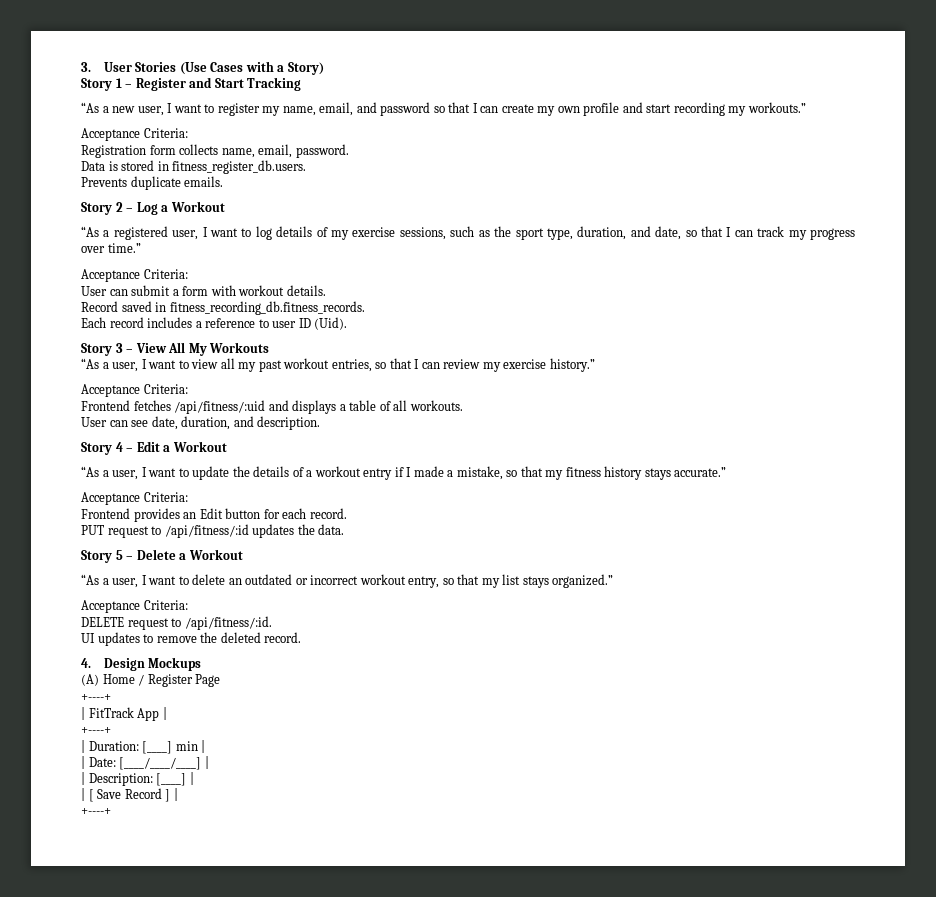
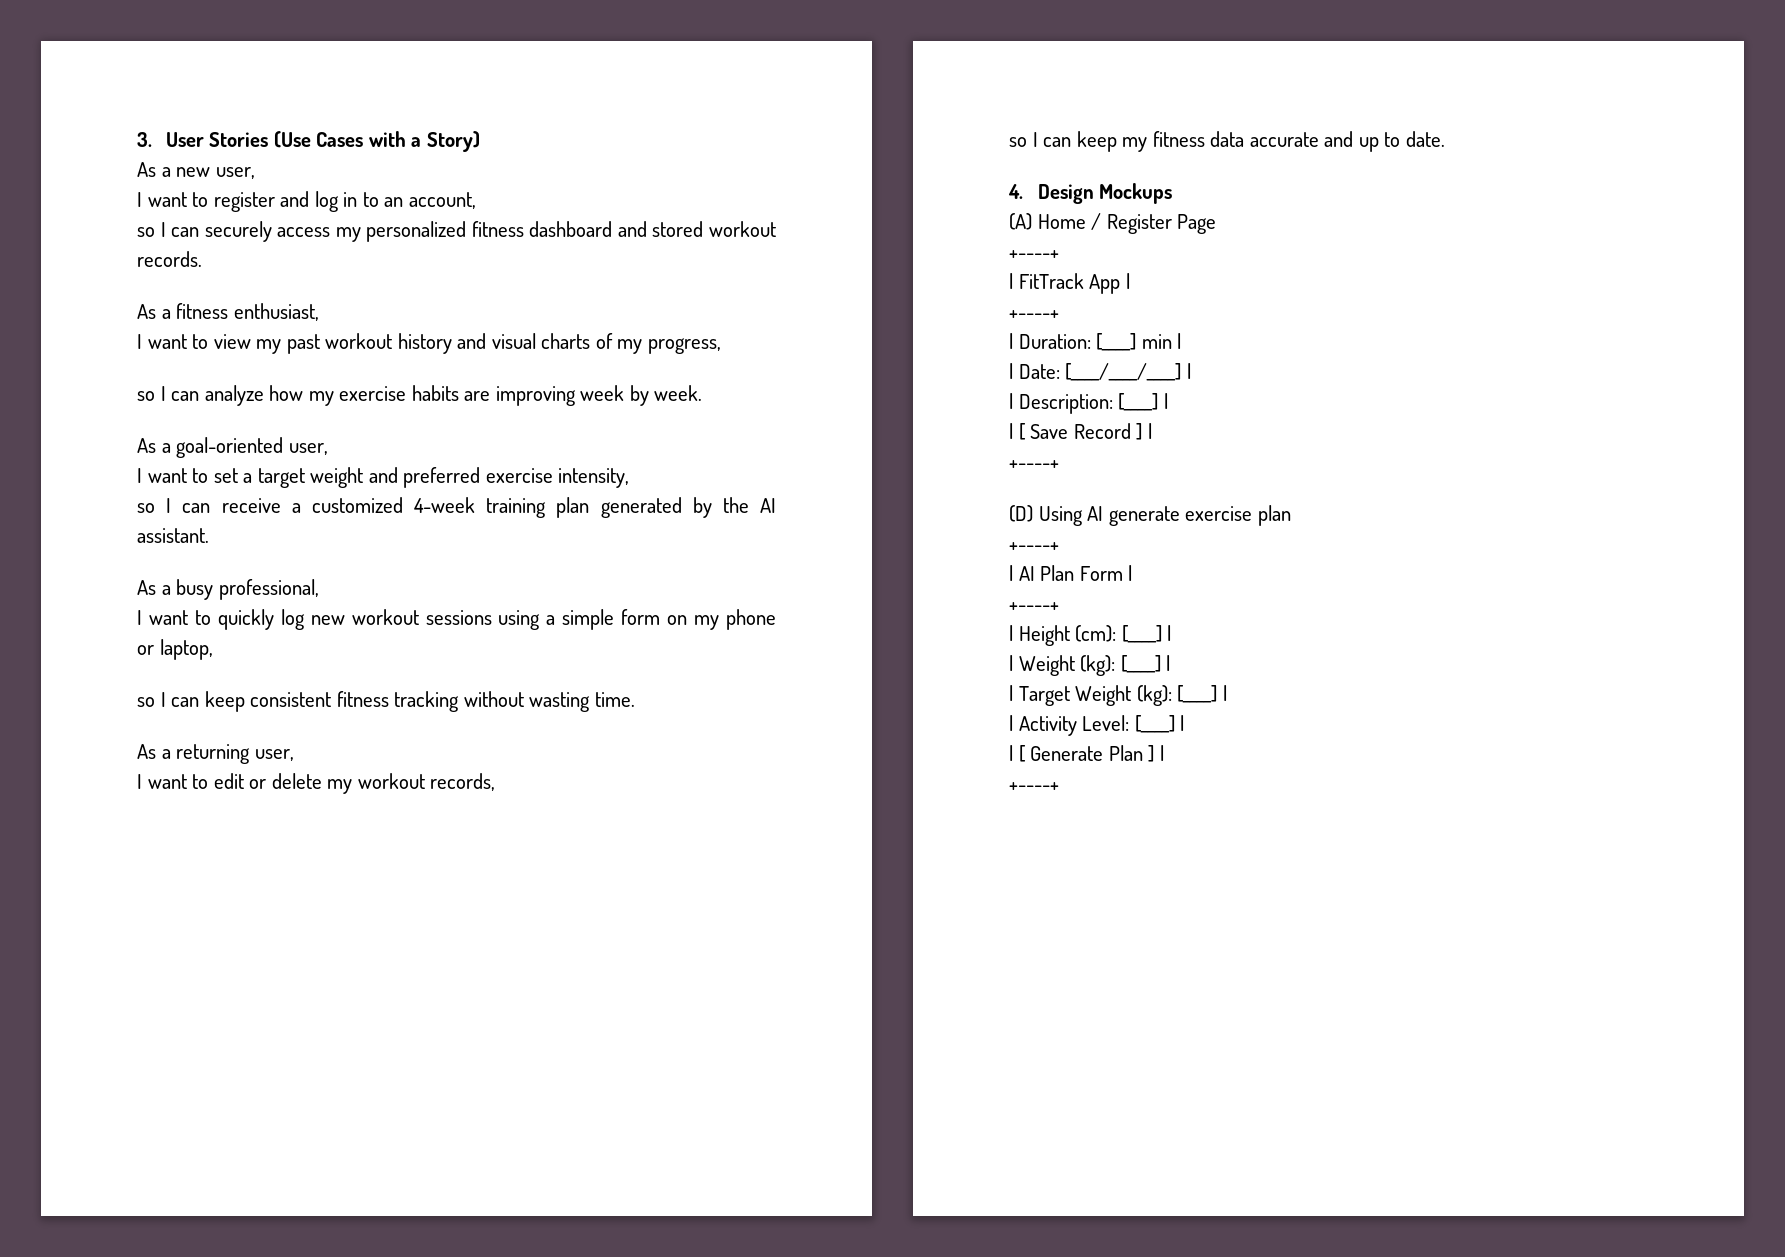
[81,77,302,91] [81,102,99,113] Story 1 – Register and Start Tracking // “As -> [137,162,156,177] As
(164, 111) none -> (255, 173) //
[262,102,806,116] [81,128,188,141] [81,144,349,158] [81,160,307,174] [81,176,224,190] [81,201,225,215] [81,226,855,240] [81,243,141,253] [81,269,188,282] [81,285,326,296] [81,301,365,315] [81,317,348,330] [81,342,270,356] [81,358,139,372] my name, email, and password so that I can create my own profile and start recording my workouts.” // Acceptance Criteria: // Registration form collects name, email, password. // Data is stored in fitness_register_db.users. // Prevents duplicate emails. // Story 2 – Log a Workout // “As a registered user, I want to log details of my exercise sessions, such as the sport type, duration, and date, so that I can track my progress over time.” // Acceptance Criteria: // User can submit a form with workout details. // Record saved in fitness_recording_db.fitness_records. // Each record includes a reference to user ID (Uid). // Story 3 – View All My Workouts // “As a user, -> [280,191,476,212] [137,221,776,242] [137,251,202,267] [137,303,319,321] and log in to an account, // so I can securely access my personalized fitness dashboard and stored workout records. // As a fitness enthusiast, //
[220,358,235,369] all -> (251, 341) none
[331,358,595,372] [81,384,188,397] [81,400,463,414] [81,416,321,430] [81,441,227,455] [81,466,727,480] [81,492,188,505] [81,508,347,522] [81,524,345,538] [81,549,243,563] [81,574,614,588] [81,600,188,613] [81,616,272,630] [81,632,302,646] entries, so that I can review my exercise history.” // Acceptance Criteria: // Frontend fetches /api/fitness/:uid and displays a table of all workouts. // User can see date, duration, and description. // Story 4 – Edit a Workout // “As a user, I want to update the details of a workout entry if I made a mistake, so that my fitness history stays accurate.” // Acceptance Criteria: // Frontend provides an Edit button for each record. // PUT request to /api/fitness/:id updates the data. // Story 5 – Delete a Workout // “As a user, I want to delete an outdated or incorrect workout entry, so that my list stays organized.” // Acceptance Criteria: // DELETE request to /api/fitness/:id. // UI updates to remove the deleted record. -> [397,333,721,354] [137,385,703,406] [137,437,328,458] [137,467,630,488] [137,497,776,518] [137,528,209,543] [137,579,319,600] [137,609,777,630] [137,639,213,660] [137,691,635,712] [137,744,294,764] [137,773,496,794] [1009,131,1445,152] history and visual charts of my progress, // so I can analyze how my exercise habits are improving week by week. // As a goal-oriented user, // I want to set a target weight and preferred exercise intensity, // so I can receive a customized 4-week training plan generated by the AI assistant. // As a busy professional, // I want to quickly log new workout sessions using a simple form on my phone or laptop, // so I can keep consistent fitness tracking without wasting time. // As a returning user, // I want to edit or delete my workout records, // so I can keep my fitness data accurate and up to date.
(111, 811) none -> [1009,505,1291,526] [1009,542,1059,551] [1009,565,1133,581] [1009,602,1059,611] [1009,625,1172,646] [1009,655,1171,676] [1009,685,1227,706] [1009,715,1185,736] [1009,745,1164,762] [1009,782,1059,791] // (D) Using AI generate exercise plan // +----+ // | AI Plan Form | // +----+ // | Height (cm): [____] | // | Weight (kg): [____] | // | Target Weight (kg): [____] | // | Activity Level: [____] | // | [ Generate Plan ] | // +----+

